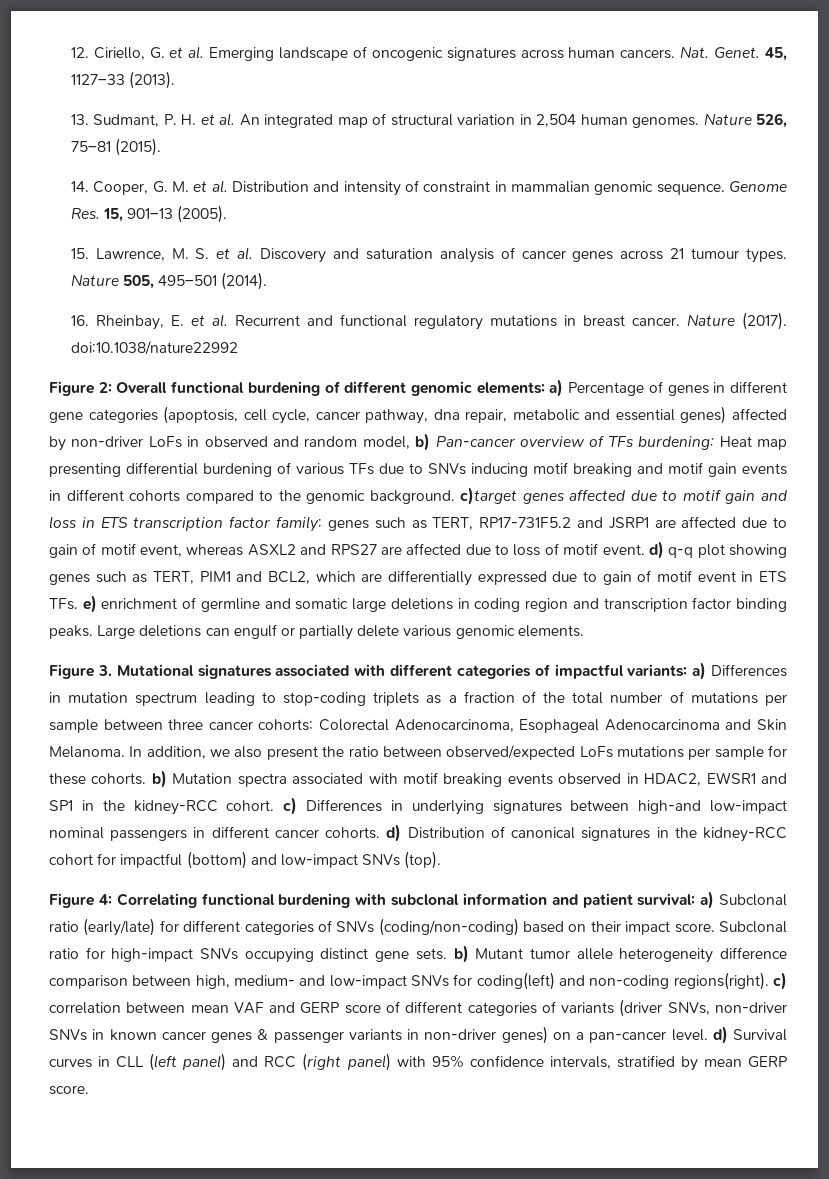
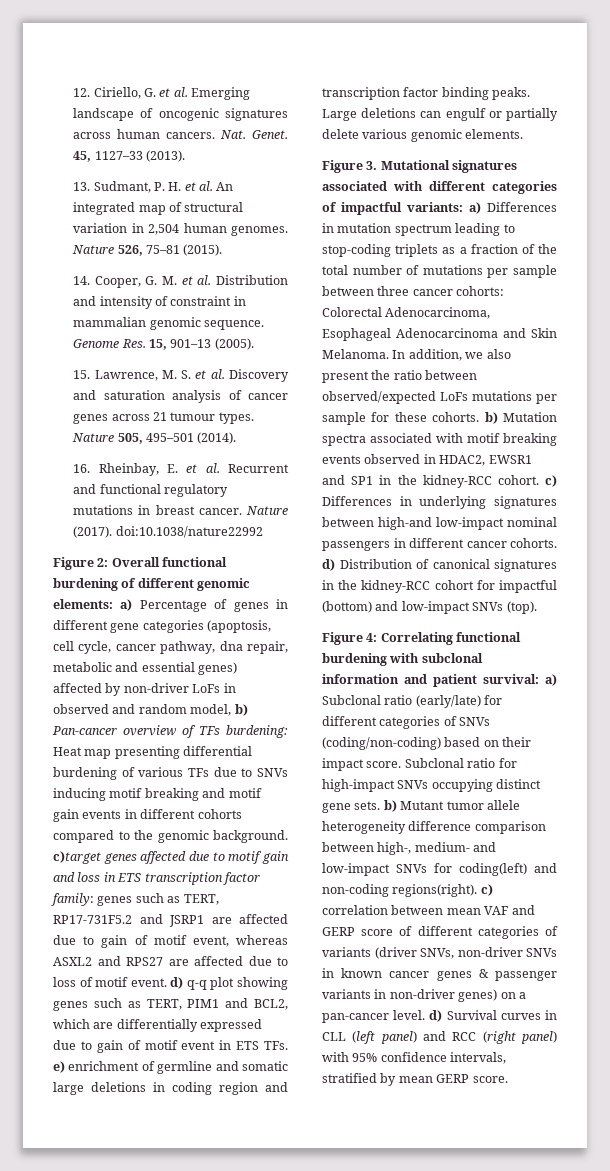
[195,975,230,989] high, -> [377,842,412,855] high-,

